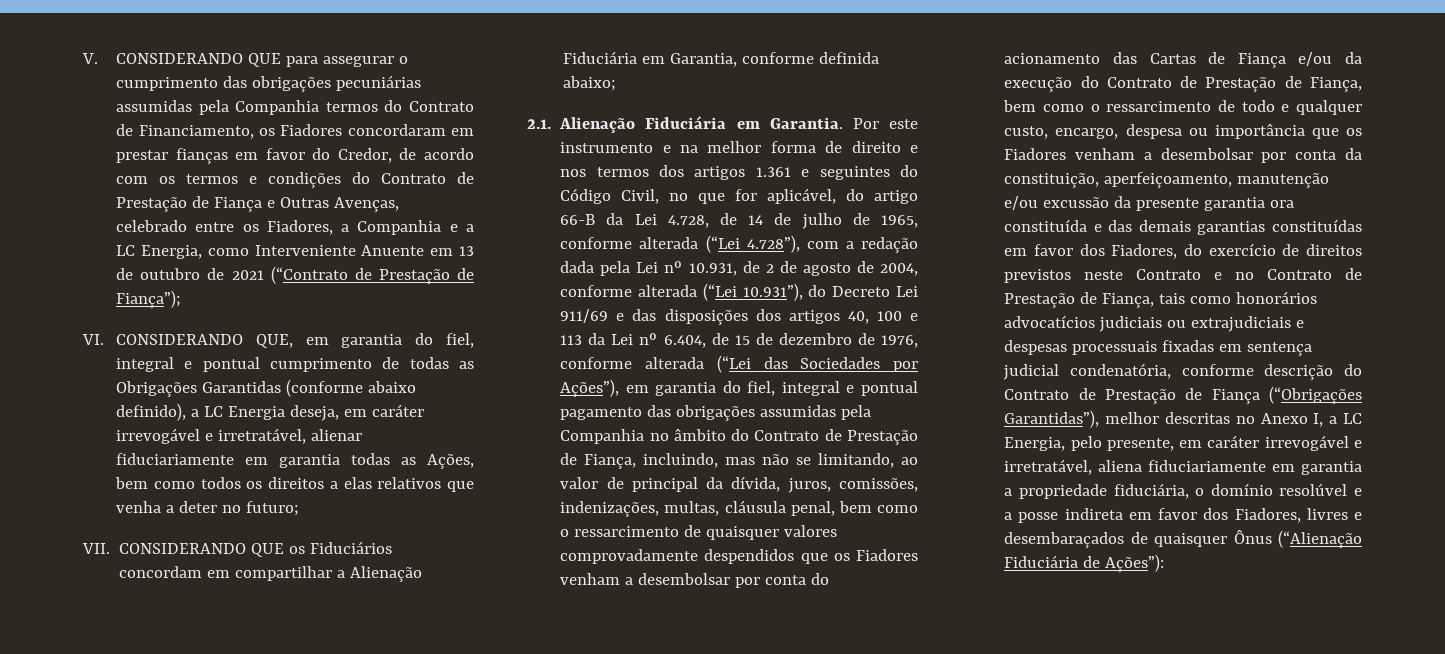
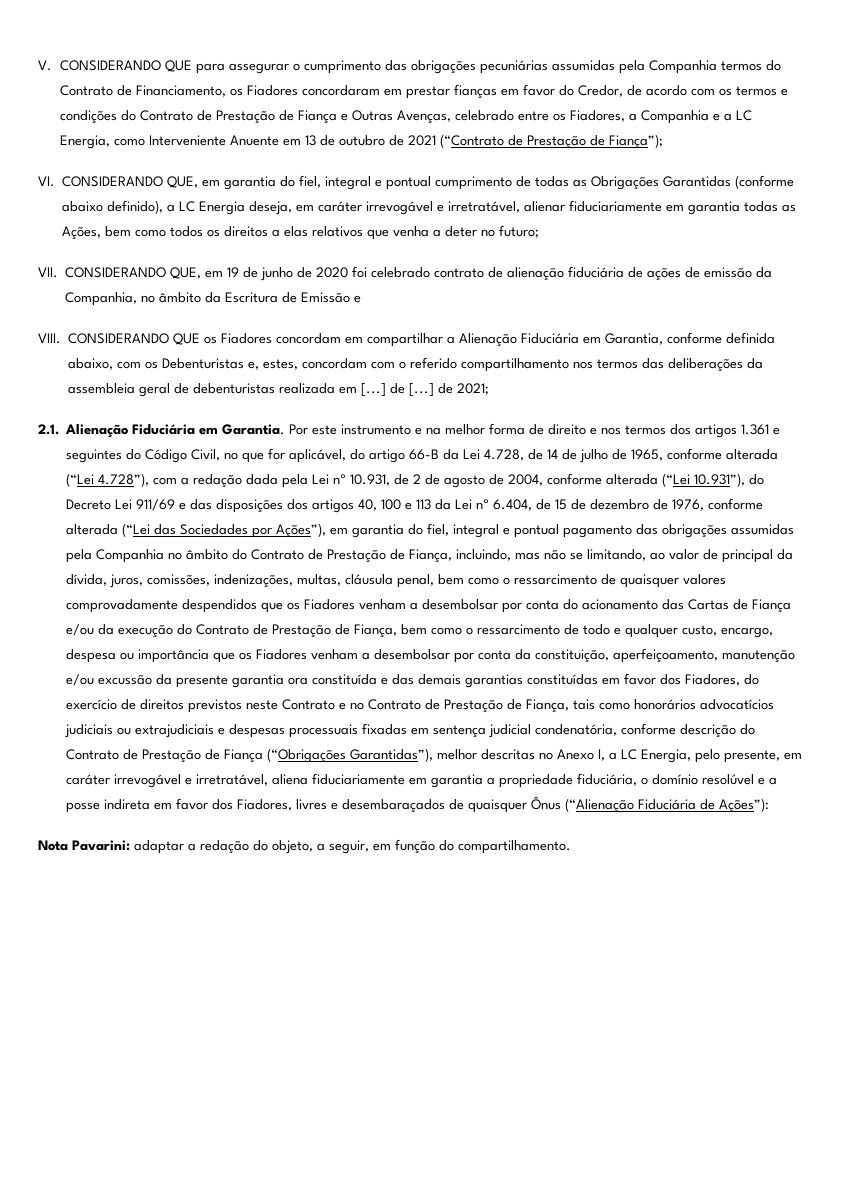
(247, 548) none -> [170,266,773,281] [65,292,362,306] [38,333,170,344] QUE, em 19 de junho de 2020 foi celebrado contrato de alienação fiduciária de ações de emissão da Companhia, no âmbito da Escritura de Emissão e // VIII. CONSIDERANDO
[310,541,393,554] Fiduciários -> [221,333,273,344] Fiadores
[563,76,617,91] abaixo; -> [68,357,764,372] [68,383,490,397] abaixo, com os Debenturistas e, estes, concordam com o referido compartilhamento nos termos das deliberações da assembleia geral de debenturistas realizada em [...] de [...] de 2021;
(1165, 563) none -> [38,839,571,854] // Nota Pavarini: adaptar a redação do objeto, a seguir, em função do compartilhamento.

